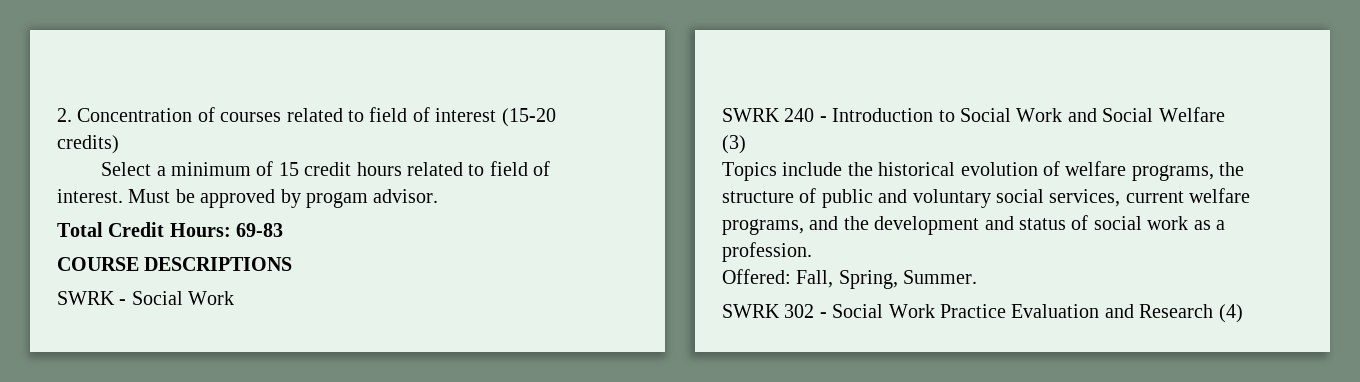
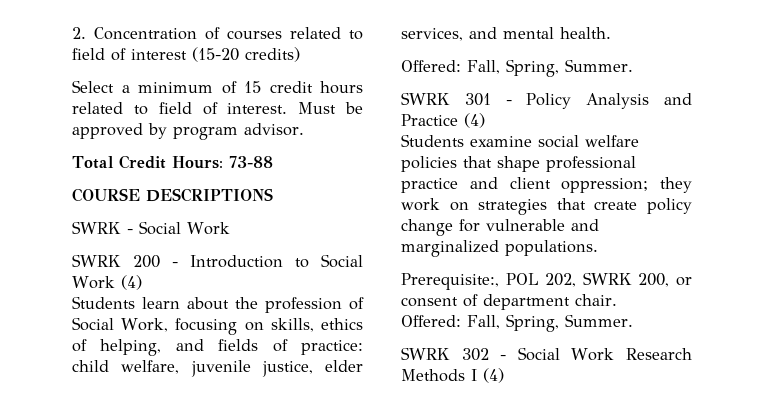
[306,192,368,208] progam -> [173,127,238,140] program
[236,223,284,237] 69-83 -> [228,156,273,168] 73-88
[784,108,815,122] 240 -> [133,255,160,268] 200
[1067,107,1225,122] [722,135,746,154] [722,161,1245,181] [722,188,1251,208] [722,215,1225,235] [722,242,812,262] and Social Welfare (3) // Topics include the historical evolution of welfare programs, the structure of public and voluntary social services, current welfare programs, and the development and status of social work as a profession. -> [120,275,142,290] [72,296,364,313] [72,317,363,335] [72,339,363,356] [72,360,363,377] [401,27,611,41] [401,59,633,77] [401,92,692,109] [401,113,485,128] [401,134,639,148] [401,156,636,172] [401,177,692,193] [401,198,692,215] [401,219,599,236] [401,240,598,257] [401,272,692,290] [401,294,617,310] (4) // Students learn about the profession of Social Work, focusing on skills, ethics of helping, and fields of practice: child welfare, juvenile justice, elder services, and mental health. // Offered: Fall, Spring, Summer. // SWRK 301 - Policy Analysis and Practice (4) // Students examine social welfare policies that shape professional practice and client oppression; they work on strategies that create policy change for vulnerable and marginalized populations. // Prerequisite:, POL 202, SWRK 200, or consent of department chair.
[940,304,1214,318] Practice Evaluation and Research -> [626,348,692,360] [401,369,477,382] Research Methods I

